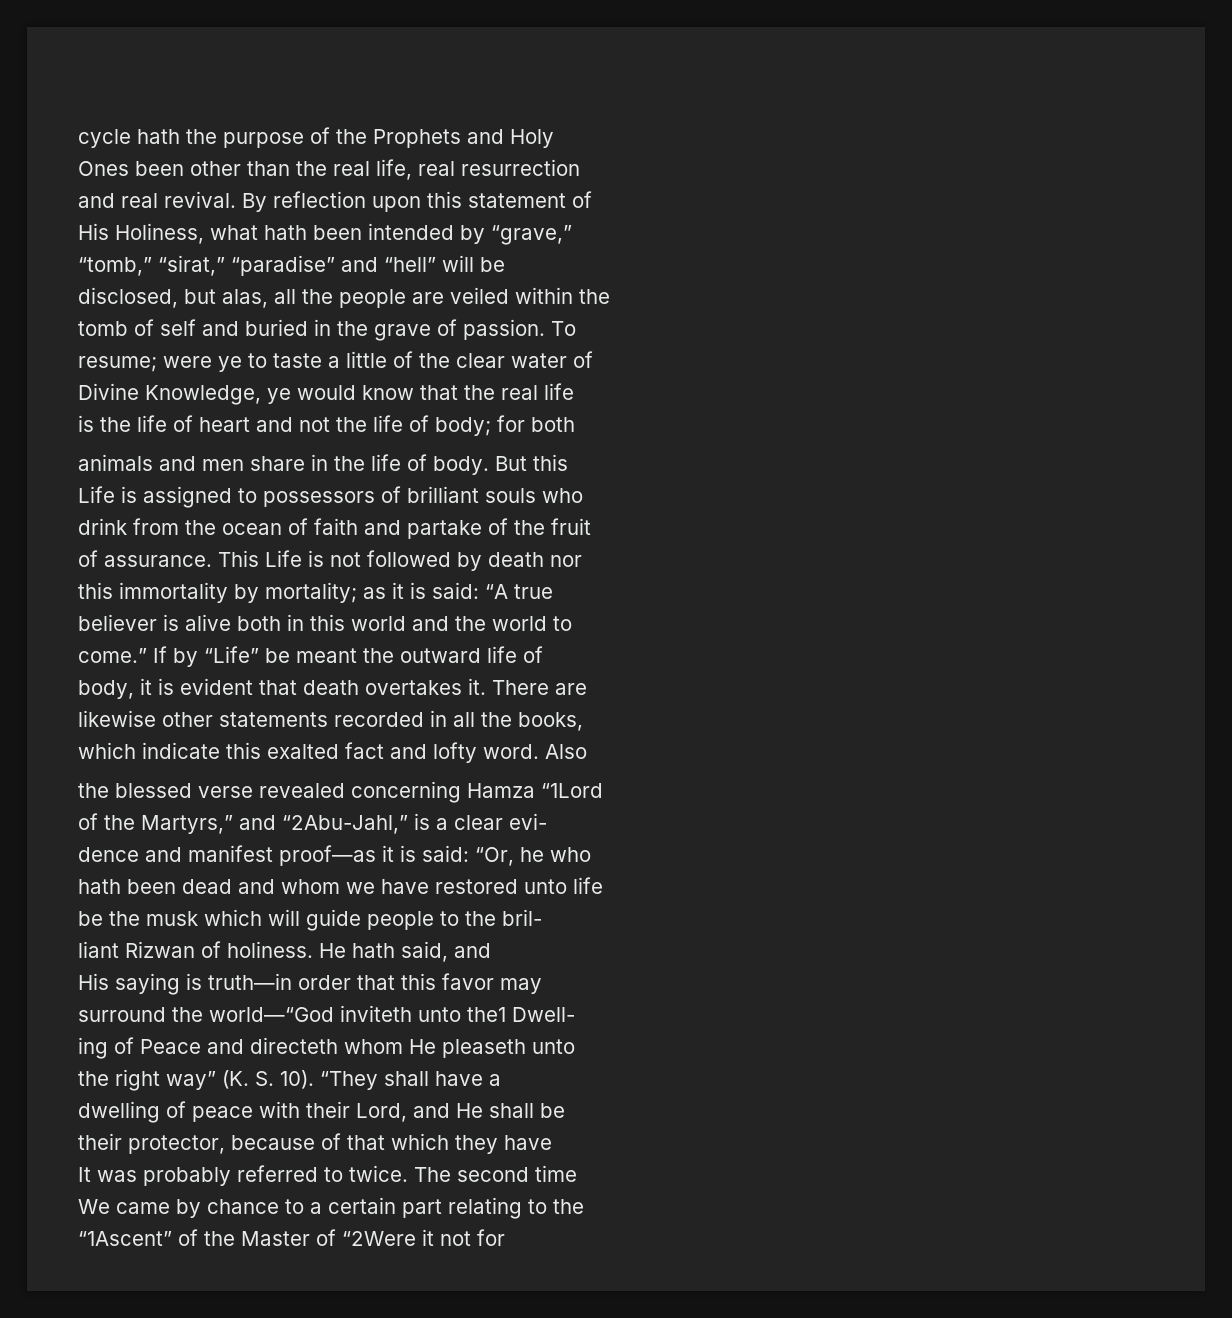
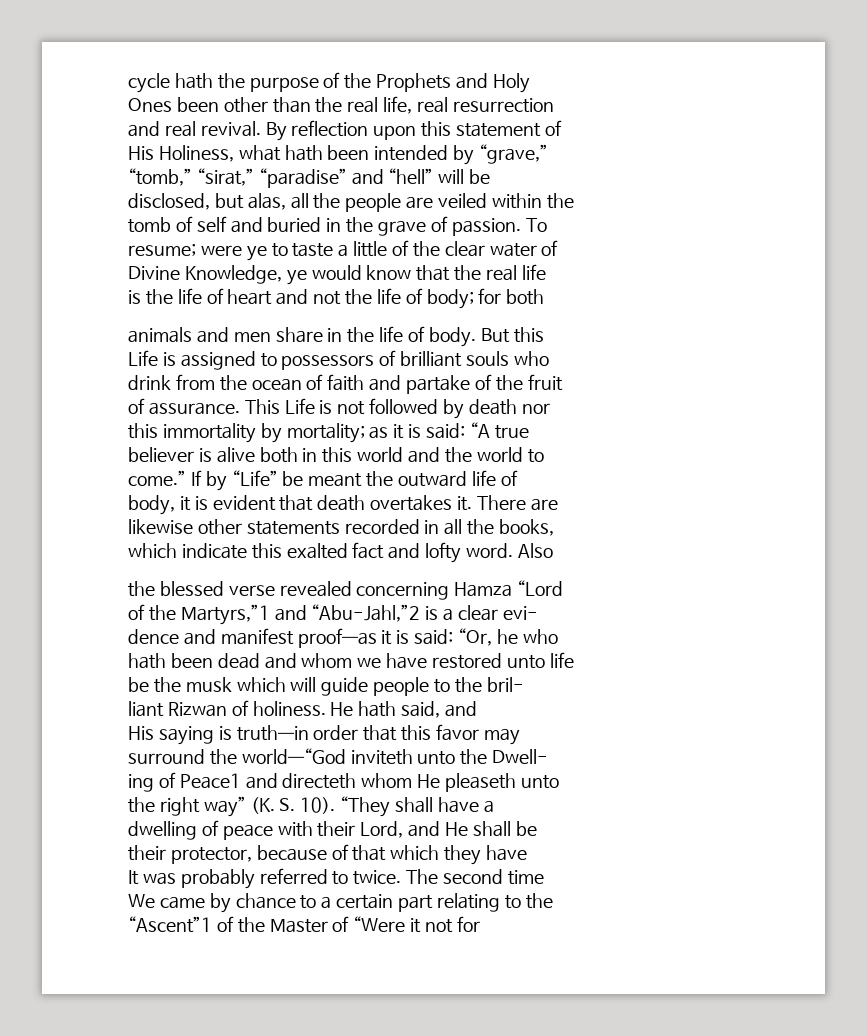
[541,783,603,798] [78,813,408,834] “1Lord // of the Martyrs,” and “2Abu-Jahl,” -> [517,580,564,596] [128,604,421,625] “Lord // of the Martyrs,”1 and “Abu-Jahl,”2
[467,1007,506,1022] the1 -> [460,749,488,765] the
[140,1039,201,1054] Peace -> [179,773,241,789] Peace1
[78,1231,172,1246] “1Ascent” -> [128,916,212,933] “Ascent”1
[342,1231,416,1246] “2Were -> [353,916,406,932] “Were

